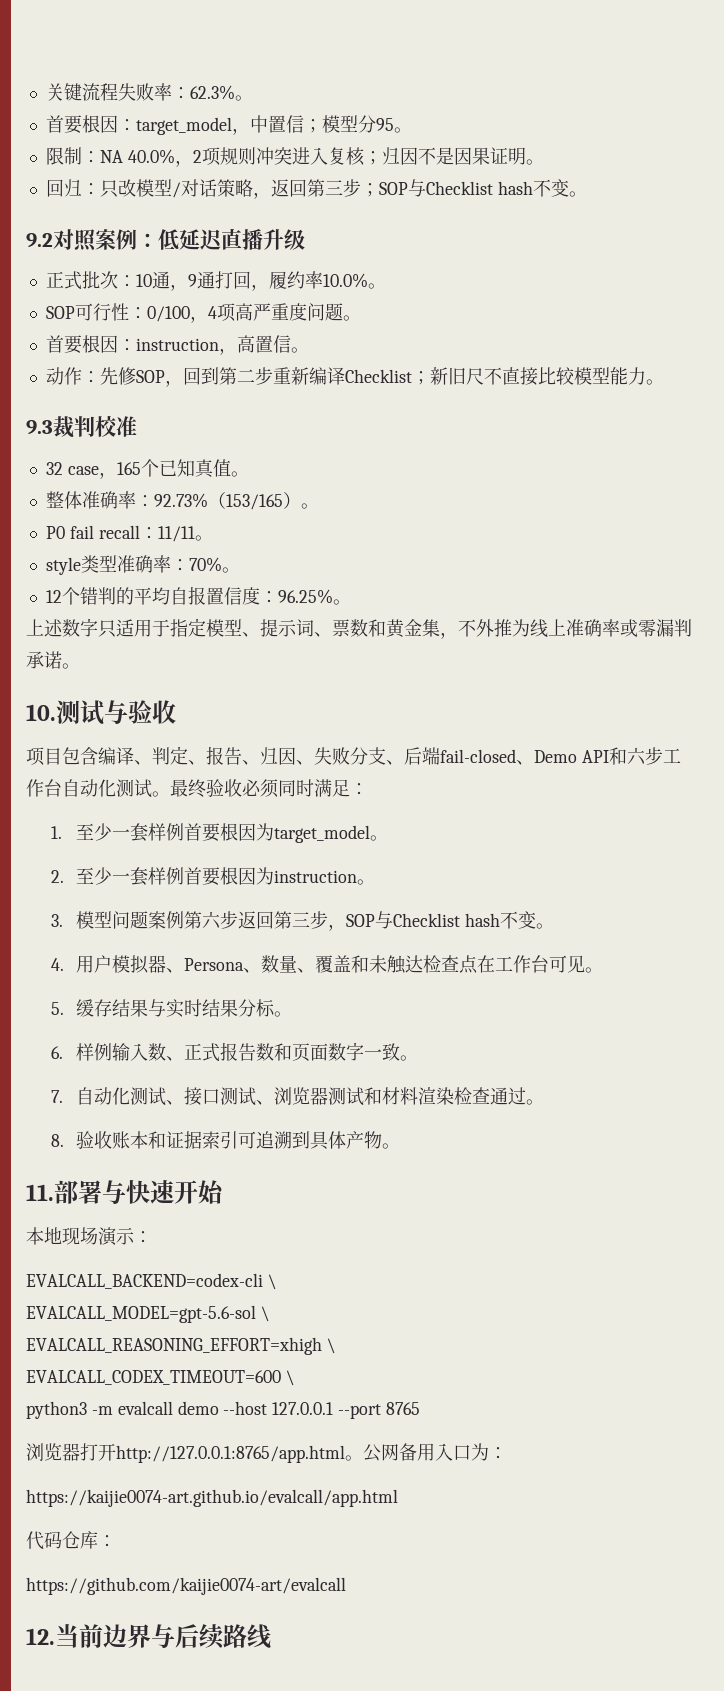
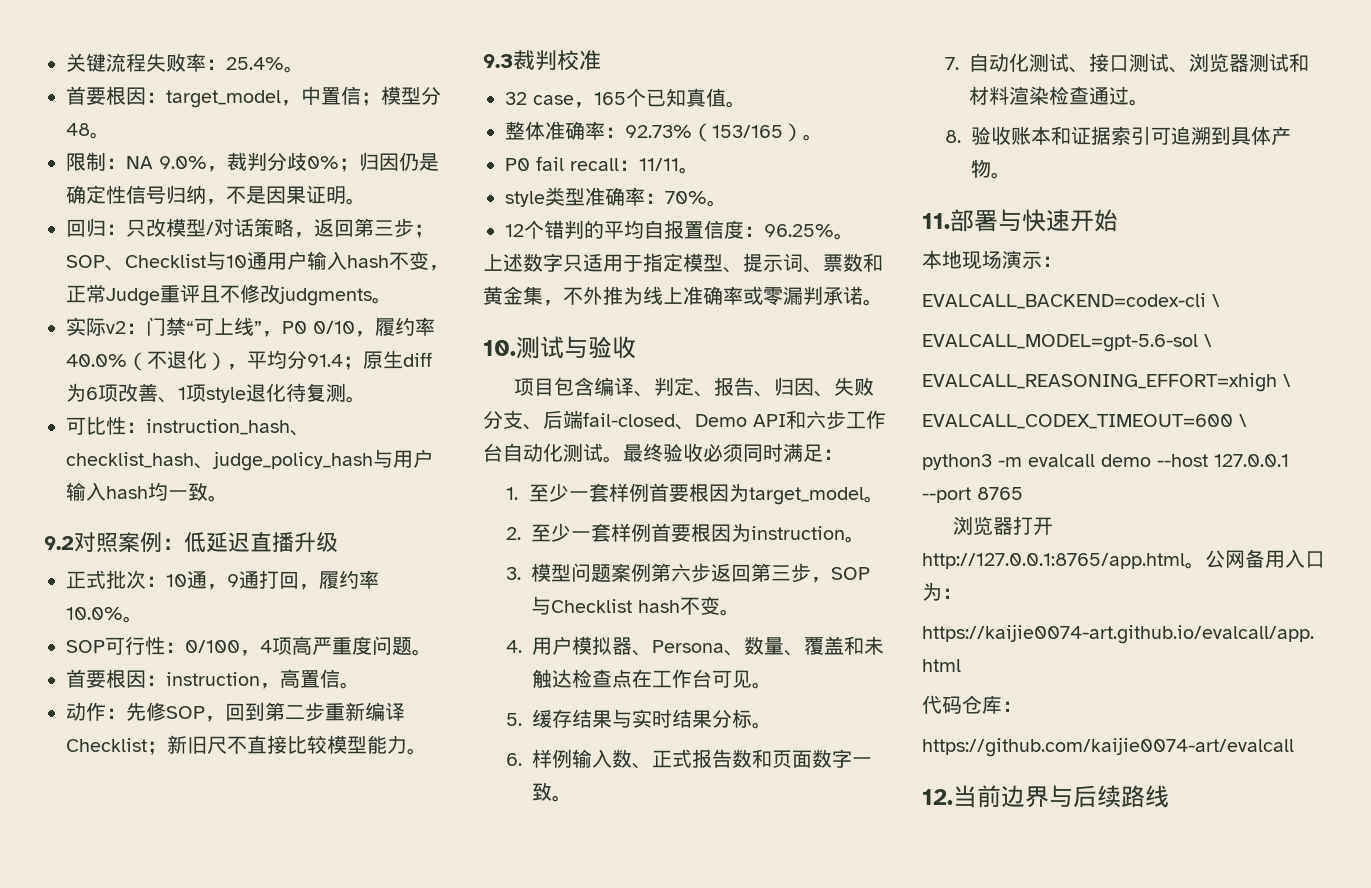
[189,85,235,100] 62.3% -> [226,57,284,70] 25.4%
[375,118,394,131] 95 -> [66,123,90,136] 48
[127,147,418,167] 40.0%，2项规则冲突进入复核；归因 -> [159,152,439,172] [66,185,226,205] 9.0%，裁判分歧0%；归因仍是确定性信号归纳，
[407,179,569,197] 与Checklist hash不变 -> [105,251,449,271] [66,284,392,306] [66,317,435,337] [66,350,432,371] [66,383,366,403] [66,416,310,436] [66,449,433,471] [66,482,208,501] 、Checklist与10通用户输入hash不变，正常Judge重评且不修改judgments。 // 实际v2：门禁“可上线”，P0 0/10，履约率40.0%（不退化），平均分91.4；原生diff为6项改善、1项style退化待复测。 // 可比性：instruction_hash、checklist_hash、judge_policy_hash与用户输入hash均一致

